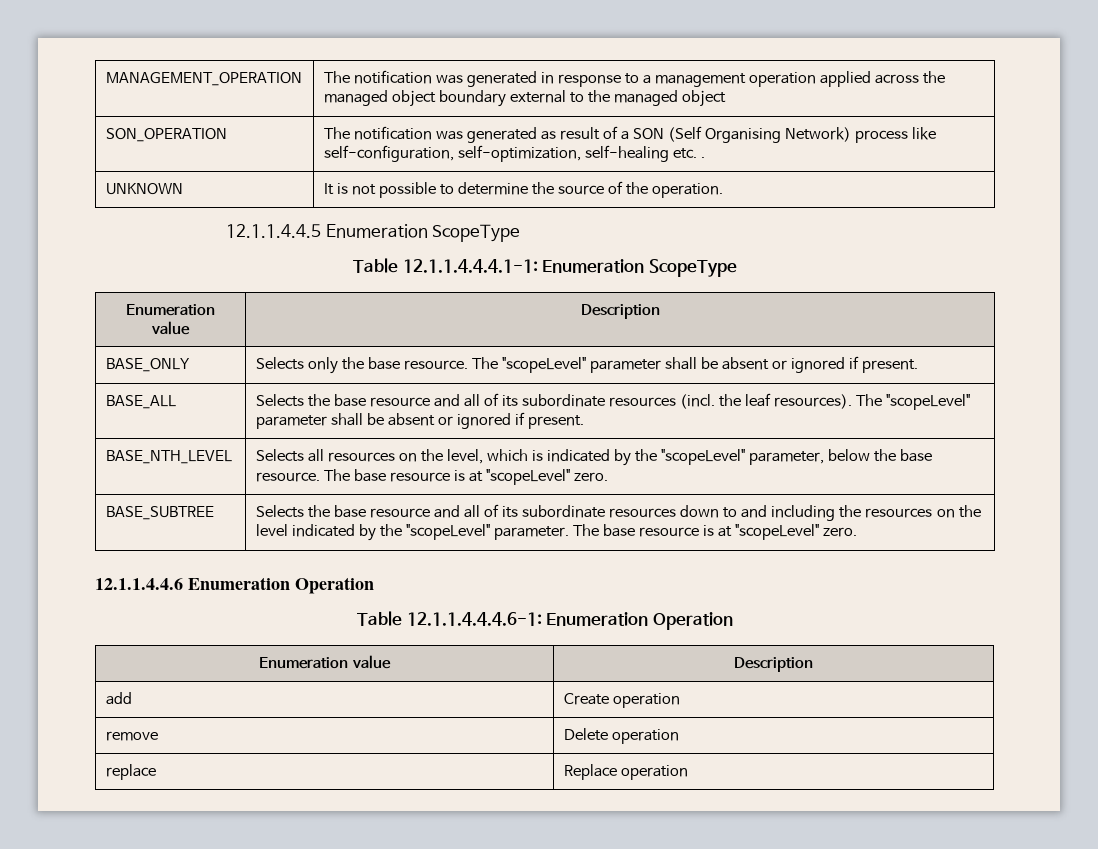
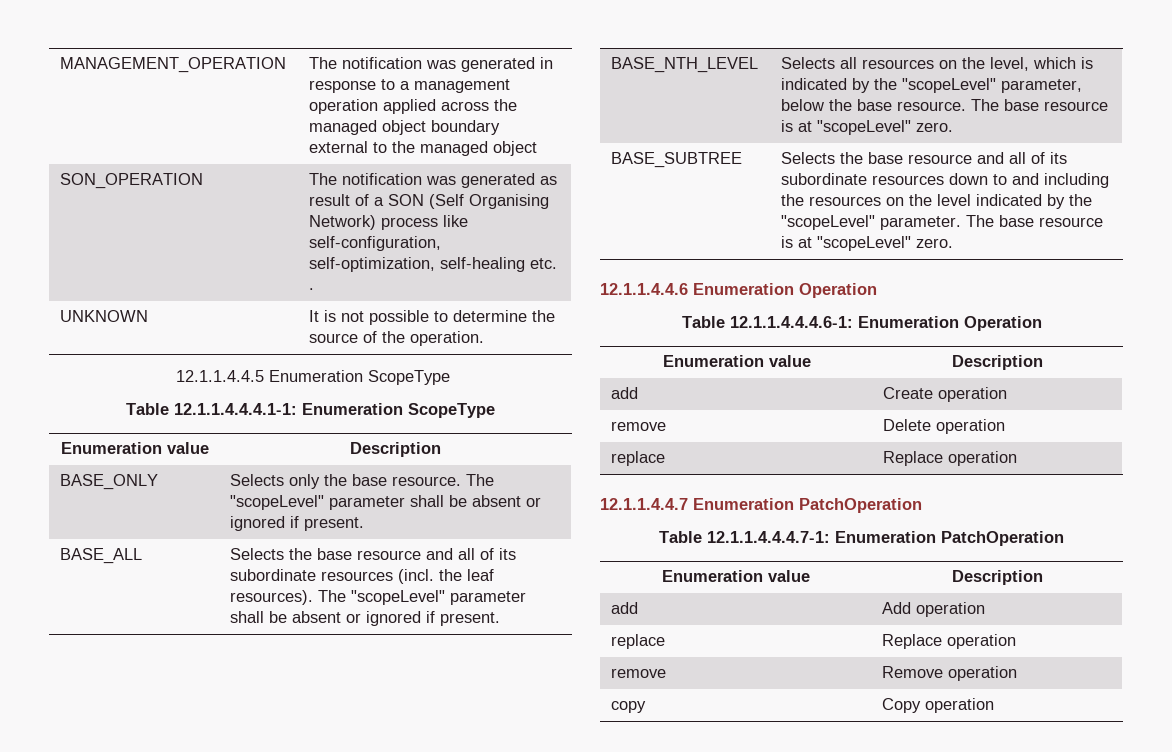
(688, 772) none -> [600,498,922,513] [659,531,1064,546] [662,570,810,582] [951,570,1043,585] [611,602,639,614] [882,602,986,617] [611,634,666,649] [882,634,1017,649] [611,668,667,678] [882,666,1018,681] [611,701,647,713] [882,698,995,713] // 12.1.1.4.4.7 Enumeration PatchOperation // Table 12.1.1.4.4.4.7-1: Enumeration PatchOperation // Enumeration value | Description // add | Add operation // replace | Replace operation // remove | Remove operation // copy | Copy operation

